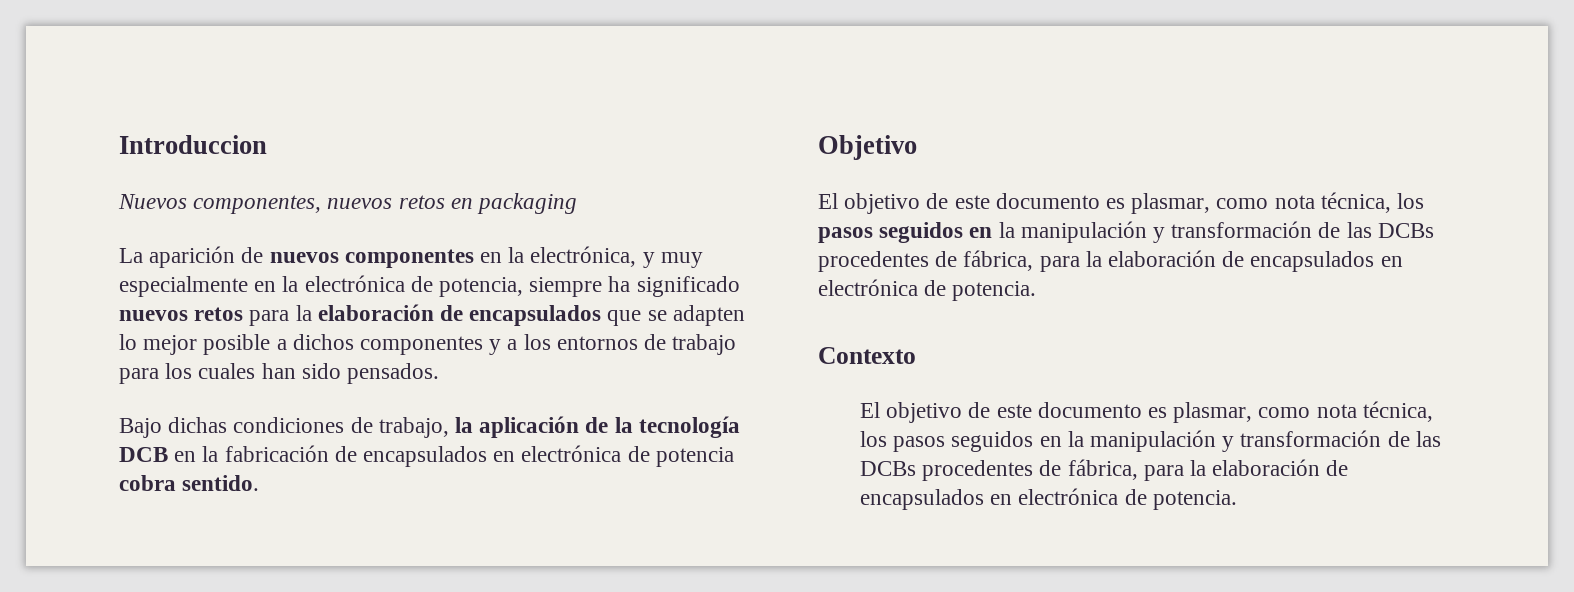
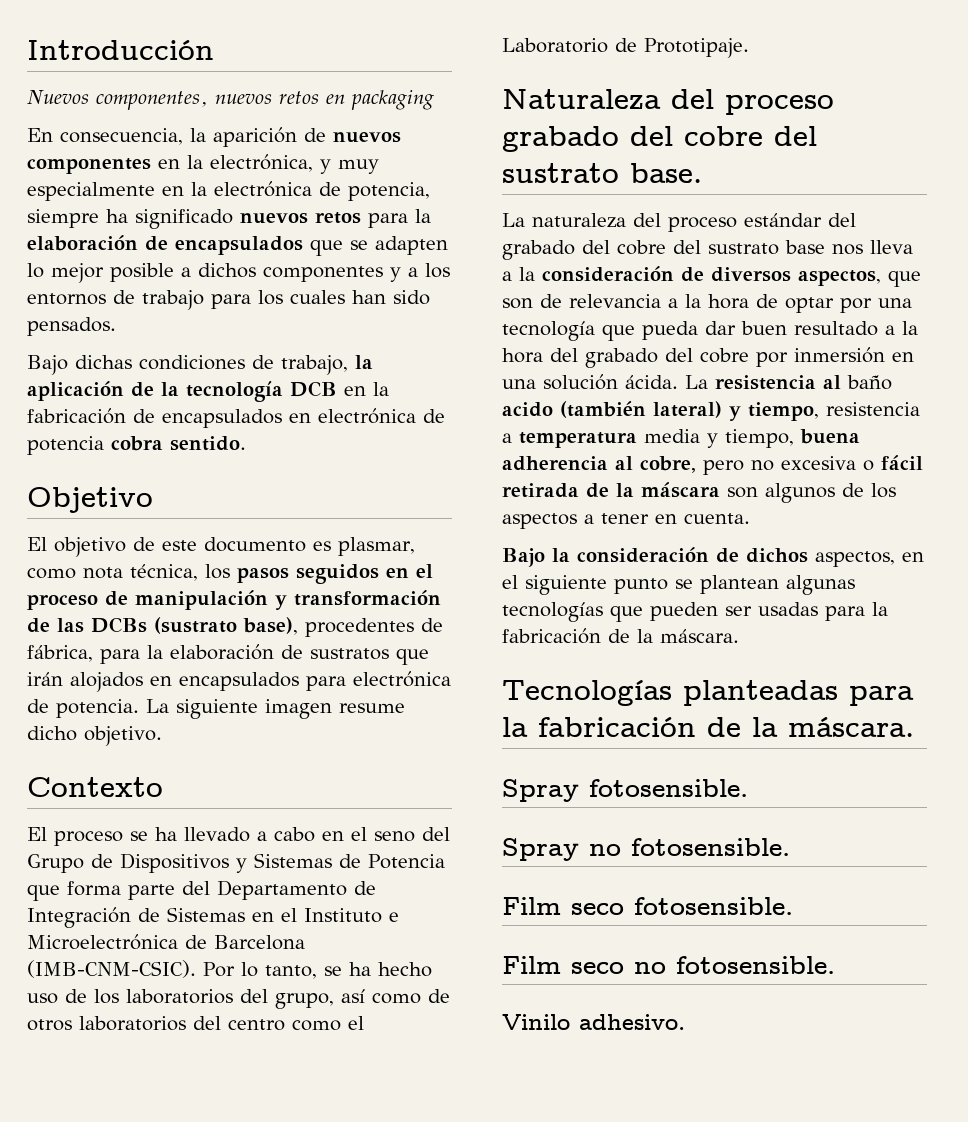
[119,135,267,154] Introduccion -> [27,40,214,60] Introducción
[119,248,143,263] La -> [27,128,206,145] En consecuencia, la
[998,221,1434,243] [818,250,1403,272] [818,279,1037,301] [818,347,916,364] [859,401,1433,423] [859,430,1441,452] [859,459,1349,481] [859,488,1237,510] la manipulación y transformación de las DCBs procedentes de fábrica, para la elaboración de encapsulados en electrónica de potencia. // Contexto // El objetivo de este documento es plasmar, como nota técnica, los pasos seguidos en la manipulación y transformación de las DCBs procedentes de fábrica, para la elaboración de encapsulados en electrónica de potencia. -> [416,564,433,578] [27,590,441,610] [27,617,443,637] [27,644,429,665] [27,671,451,692] [27,699,405,719] [27,726,162,746] [27,777,163,797] [27,827,450,846] [27,853,445,873] [27,880,376,901] [27,907,399,928] [27,934,305,950] [27,960,432,979] [27,989,450,1009] [27,1016,364,1031] [502,38,749,58] [502,89,834,115] [502,126,817,152] [502,163,702,183] [502,213,856,232] [502,240,913,260] [502,266,921,287] [502,294,912,313] [502,321,918,341] [502,347,914,368] [502,374,892,390] [502,401,920,421] [502,429,860,448] [502,455,923,475] [502,482,896,503] [502,513,750,529] [502,547,924,567] [502,575,855,595] [502,602,888,622] [502,628,739,644] [502,680,914,706] [502,717,914,737] [502,779,748,802] [502,838,790,861] [502,897,793,915] [502,956,835,974] [502,1014,685,1030] el proceso de manipulación y transformación de las DCBs (sustrato base), procedentes de fábrica, para la elaboración de sustratos que irán alojados en encapsulados para electrónica de potencia. La siguiente imagen resume dicho objetivo. // Contexto // El proceso se ha llevado a cabo en el seno del Grupo de Dispositivos y Sistemas de Potencia que forma parte del Departamento de Integración de Sistemas en el Instituto e Microelectrónica de Barcelona (IMB-CNM-CSIC). Por lo tanto, se ha hecho uso de los laboratorios del grupo, así como de otros laboratorios del centro como el Laboratorio de Prototipaje. // Naturaleza del proceso grabado del cobre del sustrato base. // La naturaleza del proceso estándar del grabado del cobre del sustrato base nos lleva a la consideración de diversos aspectos, que son de relevancia a la hora de optar por una tecnología que pueda dar buen resultado a la hora del grabado del cobre por inmersión en una solución ácida. La resistencia al baño acido (también lateral) y tiempo, resistencia a temperatura media y tiempo, buena adherencia al cobre, pero no excesiva o fácil retirada de la máscara son algunos de los aspectos a tener en cuenta. // Bajo la consideración de dichos aspectos, en el siguiente punto se plantean algunas tecnologías que pueden ser usadas para la fabricación de la máscara. // Tecnologías planteadas para la fabricación de la máscara. // Spray fotosensible. // Spray no fotosensible. // Film seco fotosensible. // Film seco no fotosensible. // Vinilo adhesivo.

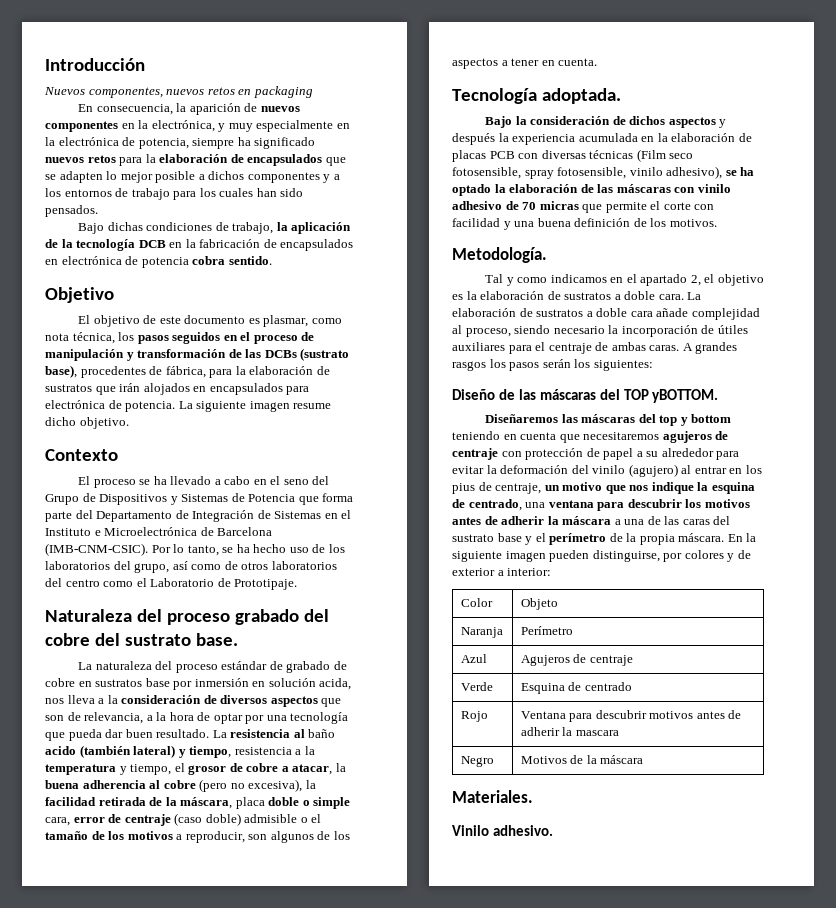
[828,213,856,227] [502,240,825,260] del grabado del cobre del sustrato base -> [269,661,347,673] [45,678,352,690] de grabado de cobre en sustratos base por inmersión en solución acida,
[798,270,881,286] aspectos, -> [270,696,318,707] aspectos
[569,294,661,308] relevancia -> [84,712,144,724] relevancia,
[794,321,918,336] [502,347,914,368] [502,374,678,390] resultado a la hora del grabado del cobre por inmersión en una solución ácida. -> [156,729,210,738] resultado.
[519,429,860,448] [502,455,923,475] [502,482,720,498] temperatura media y tiempo, buena adherencia al cobre, pero no excesiva o fácil retirada de la máscara -> [304,746,315,755] [45,763,346,775] [45,779,316,792] [45,797,351,809] [45,813,322,826] [45,831,245,843] la temperatura y tiempo, el grosor de cobre a atacar, la buena adherencia al cobre (pero no excesiva), la facilidad retirada de la máscara, placa doble o simple cara, error de centraje (caso doble) admisible o el tamaño de los motivos a reproducir,
(750, 518) none -> [452,88,621,104] // Tecnología adoptada.
[815,551,924,567] [502,575,855,595] [502,602,888,622] [502,628,739,644] [502,680,914,706] [502,717,914,737] [502,779,748,802] [502,838,790,861] [502,897,793,915] [502,956,835,974] aspectos, en el siguiente punto se plantean algunas tecnologías que pueden ser usadas para la fabricación de la máscara. // Tecnologías planteadas para la fabricación de la máscara. // Spray fotosensible. // Spray no fotosensible. // Film seco fotosensible. // Film seco no fotosensible. -> [668,117,727,128] [452,133,752,145] [452,149,694,162] [452,166,755,179] [452,184,731,196] [452,201,715,213] [452,218,717,230] [452,247,547,263] [485,274,764,286] [452,291,702,300] [452,308,760,320] [452,325,748,337] [452,342,738,354] [452,359,653,371] [452,389,719,403] [485,414,732,426] [452,431,729,443] [452,448,740,460] [452,464,762,477] [452,482,755,494] [452,499,750,511] [452,516,731,525] [452,533,757,545] [452,550,751,562] [452,568,552,576] [460,598,493,607] [520,598,558,610] [460,627,503,638] [520,626,573,635] [460,654,487,663] [520,654,633,666] [460,682,493,691] [520,682,632,694] [460,711,488,722] [520,710,742,722] [520,727,619,736] [460,756,494,767] [520,755,644,764] [452,790,533,803] aspectos y después la experiencia acumulada en la elaboración de placas PCB con diversas técnicas (Film seco fotosensible, spray fotosensible, vinilo adhesivo), se ha optado la elaboración de las máscaras con vinilo adhesivo de 70 micras que permite el corte con facilidad y una buena definición de los motivos. // Metodología. // Tal y como indicamos en el apartado 2, el objetivo es la elaboración de sustratos a doble cara. La elaboración de sustratos a doble cara añade complejidad al proceso, siendo necesario la incorporación de útiles auxiliares para el centraje de ambas caras. A grandes rasgos los pasos serán los siguientes: // Diseño de las máscaras del TOP yBOTTOM. // Diseñaremos las máscaras del top y bottom teniendo en cuenta que necesitaremos agujeros de centraje con protección de papel a su alrededor para evitar la deformación del vinilo (agujero) al entrar en los pius de centraje, un motivo que nos indique la esquina de centrado, una ventana para descubrir los motivos antes de adherir la máscara a una de las caras del sustrato base y el perímetro de la propia máscara. En la siguiente imagen pueden distinguirse, por colores y de exterior a interior: // Color | Objeto // Naranja | Perímetro // Azul | Agujeros de centraje // Verde | Esquina de centrado // Rojo | Ventana para descubrir motivos antes de adherir la mascara // Negro | Motivos de la máscara // Materiales.

